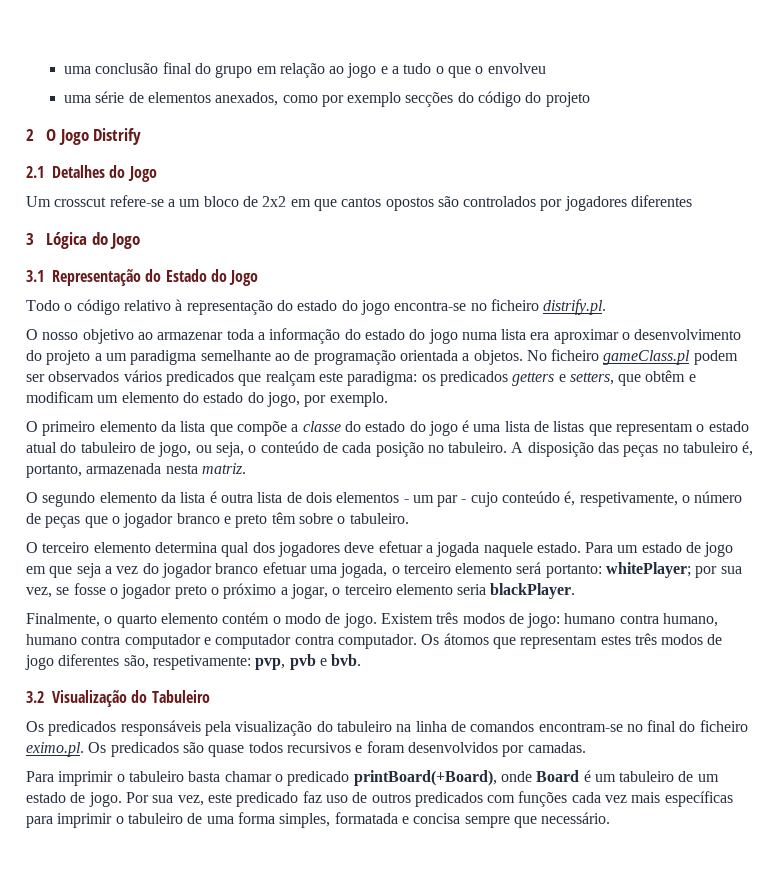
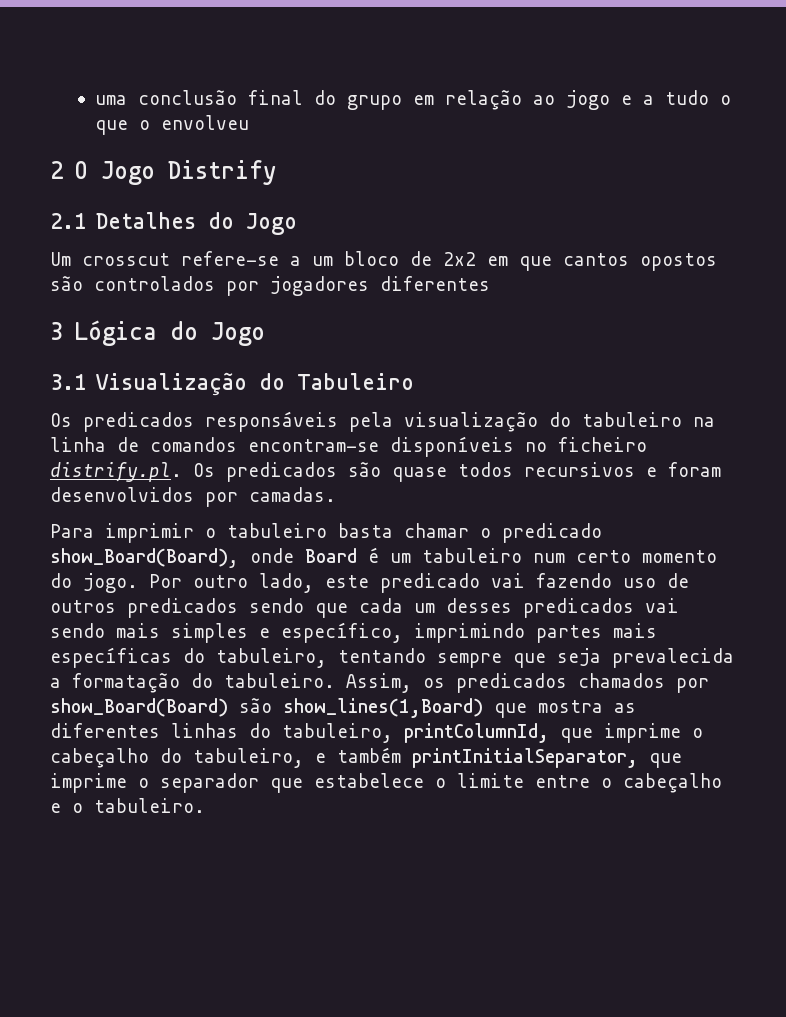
[63,91,590,107] // uma série de elementos anexados, como por exemplo secções do código do projeto -> (250, 122) none
[52,269,259,286] [26,299,607,315] [26,328,742,344] [26,349,738,365] [26,370,696,386] [26,391,388,407] [26,420,749,436] [26,441,754,457] [26,463,246,478] [26,491,743,507] [26,512,409,528] [26,541,734,557] [26,562,742,578] [26,583,576,599] [26,612,719,628] [26,633,723,649] [25,654,362,670] [26,691,44,703] Representação do Estado do Jogo // Todo o código relativo à representação do estado do jogo encontra-se no ficheiro distrify.pl. // O nosso objetivo ao armazenar toda a informação do estado do jogo numa lista era aproximar o desenvolvimento do projeto a um paradigma semelhante ao de programação orientada a objetos. No ficheiro gameClass.pl podem ser observados vários predicados que realçam este paradigma: os predicados getters e setters, que obtêm e modificam um elemento do estado do jogo, por exemplo. // O primeiro elemento da lista que compõe a classe do estado do jogo é uma lista de listas que representam o estado atual do tabuleiro de jogo, ou seja, o conteúdo de cada posição no tabuleiro. A disposição das peças no tabuleiro é, portanto, armazenada nesta matriz. // O segundo elemento da lista é outra lista de dois elementos - um par - cujo conteúdo é, respetivamente, o número de peças que o jogador branco e preto têm sobre o tabuleiro. // O terceiro elemento determina qual dos jogadores deve efetuar a jogada naquele estado. Para um estado de jogo em que seja a vez do jogador branco efetuar uma jogada, o terceiro elemento será portanto: whitePlayer; por sua vez, se fosse o jogador preto o próximo a jogar, o terceiro elemento seria blackPlayer. // Finalmente, o quarto elemento contém o modo de jogo. Existem três modos de jogo: humano contra humano, humano contra computador e computador contra computador. Os átomos que representam estes três modos de jogo diferentes são, respetivamente: pvp, pvb e bvb. // 3.2 -> (86, 382) none
[626,720,748,732] [26,742,84,757] no final do ficheiro eximo.pl. -> [390,436,647,457] [50,462,182,482] disponíveis no ficheiro distrify.pl.
[353,770,497,786] printBoard(+Board), -> [50,548,239,568] show_Board(Board),
[678,771,719,782] [26,791,733,807] [26,812,611,828] de um estado de jogo. Por sua vez, este predicado faz uso de outros predicados com funções cada vez mais específicas para imprimir o tabuleiro de uma forma simples, formatada e concisa sempre que necessário. -> [533,550,717,563] [50,573,689,593] [50,598,679,618] [50,622,657,643] [50,647,734,668] [50,673,709,693] [50,698,636,718] [50,723,703,743] [50,747,682,768] [50,773,722,793] [50,798,205,813] num certo momento do jogo. Por outro lado, este predicado vai fazendo uso de outros predicados sendo que cada um desses predicados vai sendo mais simples e específico, imprimindo partes mais específicas do tabuleiro, tentando sempre que seja prevalecida a formatação do tabuleiro. Assim, os predicados chamados por show_Board(Board) são show_lines(1,Board) que mostra as diferentes linhas do tabuleiro, printColumnId, que imprime o cabeçalho do tabuleiro, e também printInitialSeparator, que imprime o separador que estabelece o limite entre o cabeçalho e o tabuleiro.

